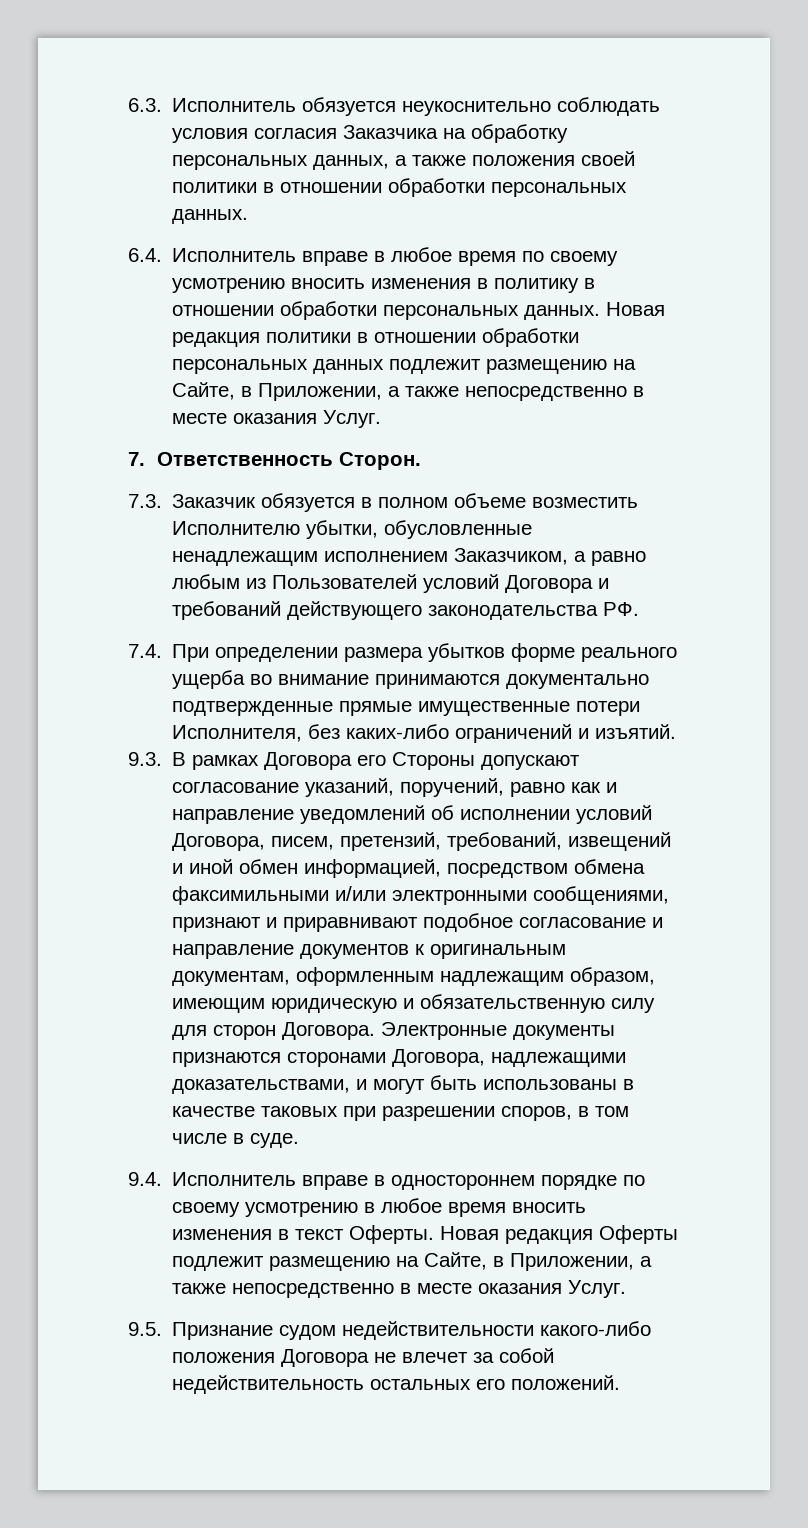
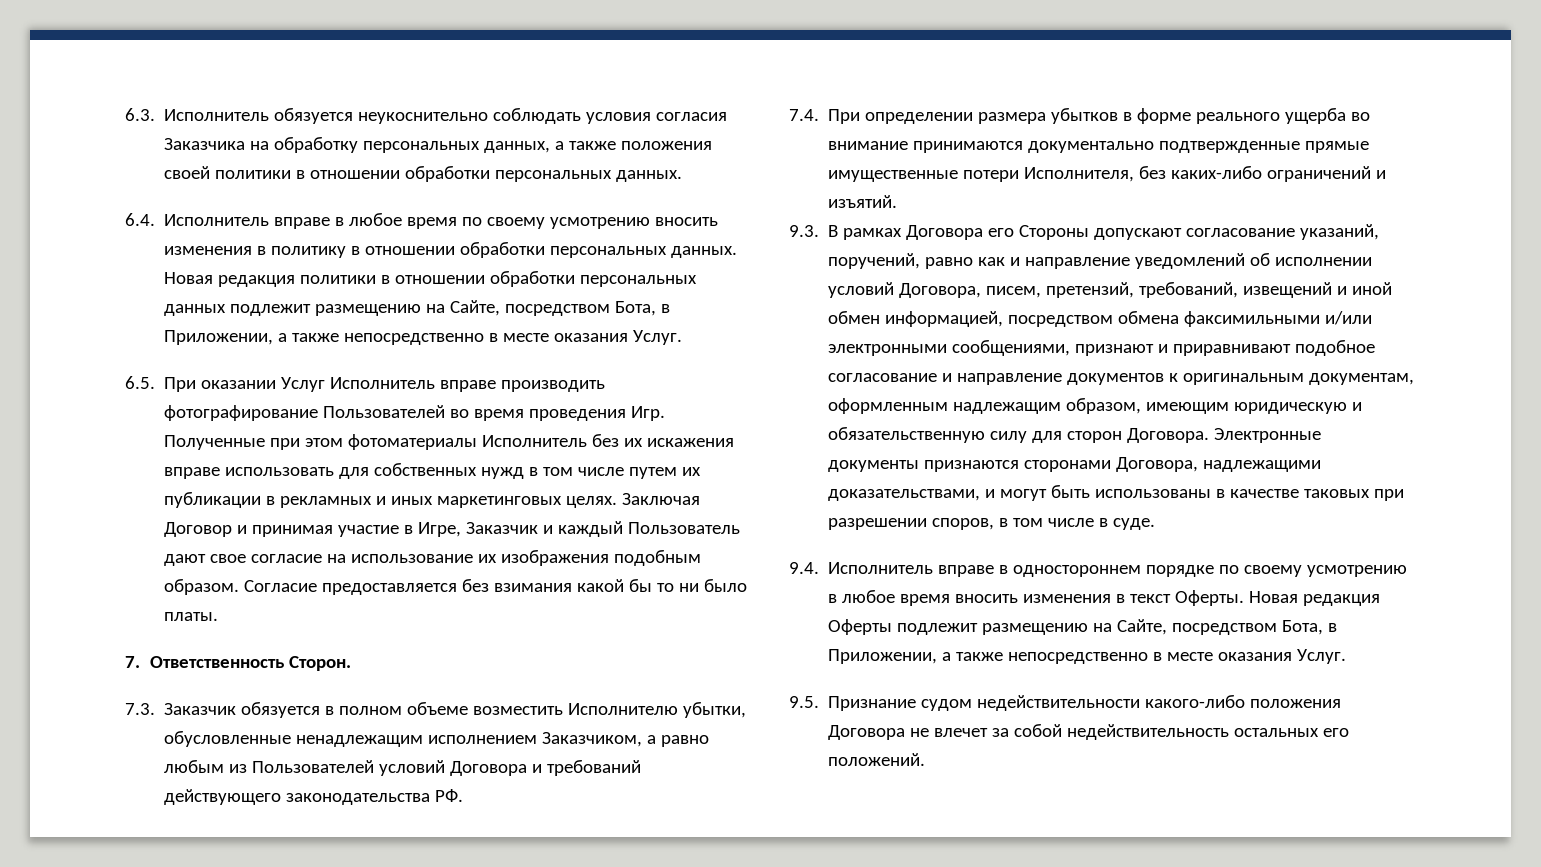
[241,383,645,401] [172,410,382,428] в Приложении, а также непосредственно в месте оказания Услуг. -> [505,301,671,316] [164,330,683,345] [125,376,606,392] [164,405,666,421] [164,434,735,450] [164,463,702,479] [164,492,701,508] [164,521,741,537] [164,550,702,566] [164,579,748,595] [164,612,219,621] посредством Бота, в Приложении, а также непосредственно в месте оказания Услуг. // 6.5. При оказании Услуг Исполнитель вправе производить фотографирование Пользователей во время проведения Игр. Полученные при этом фотоматериалы Исполнитель без их искажения вправе использовать для собственных нужд в том числе путем их публикации в рекламных и иных маркетинговых целях. Заключая Договор и принимая участие в Игре, Заказчик и каждый Пользователь дают свое согласие на использование их изображения подобным образом. Согласие предоставляется без взимания какой бы то ни было платы.
(506, 652) none -> [1123,112,1133,121] в
(488, 1261) none -> [1172,620,1324,635] посредством Бота,

